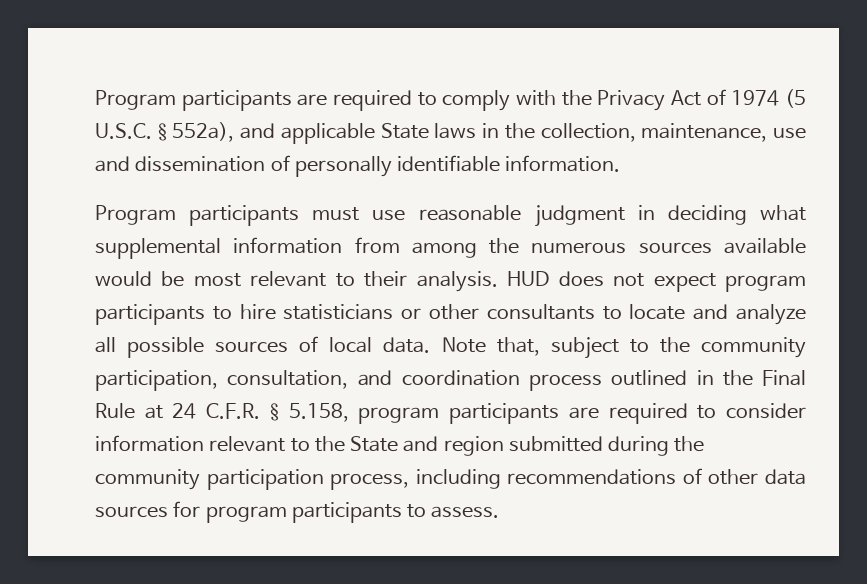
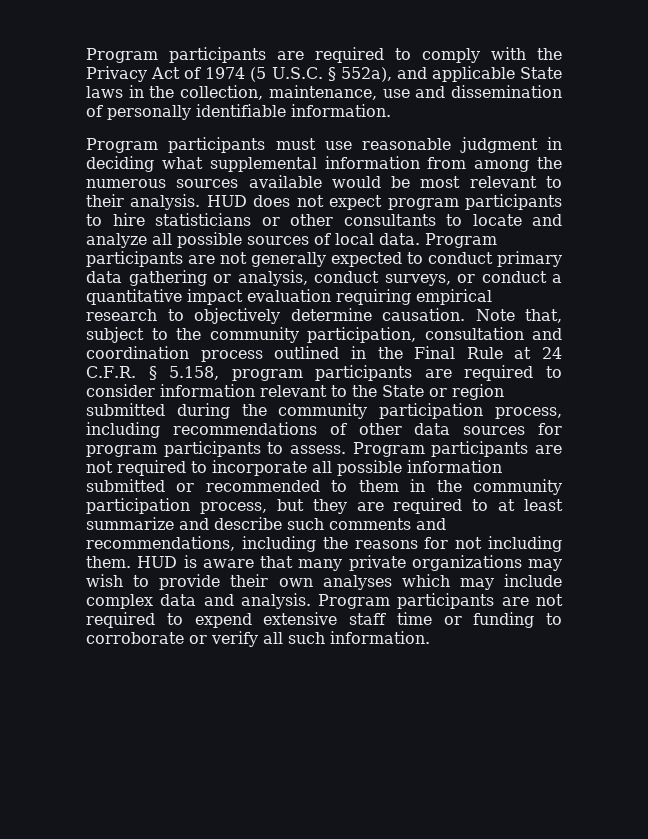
(431, 345) none -> [425,233,497,248] [86,251,562,267] [86,270,562,286] [86,289,492,305] [86,308,465,324] Program participants are not generally expected to conduct primary data gathering or analysis, conduct surveys, or conduct a quantitative impact evaluation requiring empirical research to objectively determine causation.
[227,370,349,389] consultation, -> [424,327,524,340] consultation
[403,436,439,452] and -> [429,388,447,397] or
(500, 512) none -> [352,441,562,457] [86,460,502,476] [86,479,562,495] [86,498,563,514] [86,517,446,530] [86,536,562,552] [86,555,562,571] [86,574,562,590] [86,593,563,609] [86,612,562,628] [86,631,430,647] Program participants are not required to incorporate all possible information submitted or recommended to them in the community participation process, but they are required to at least summarize and describe such comments and recommendations, including the reasons for not including them. HUD is aware that many private organizations may wish to provide their own analyses which may include complex data and analysis. Program participants are not required to expend extensive staff time or funding to corroborate or verify all such information.

